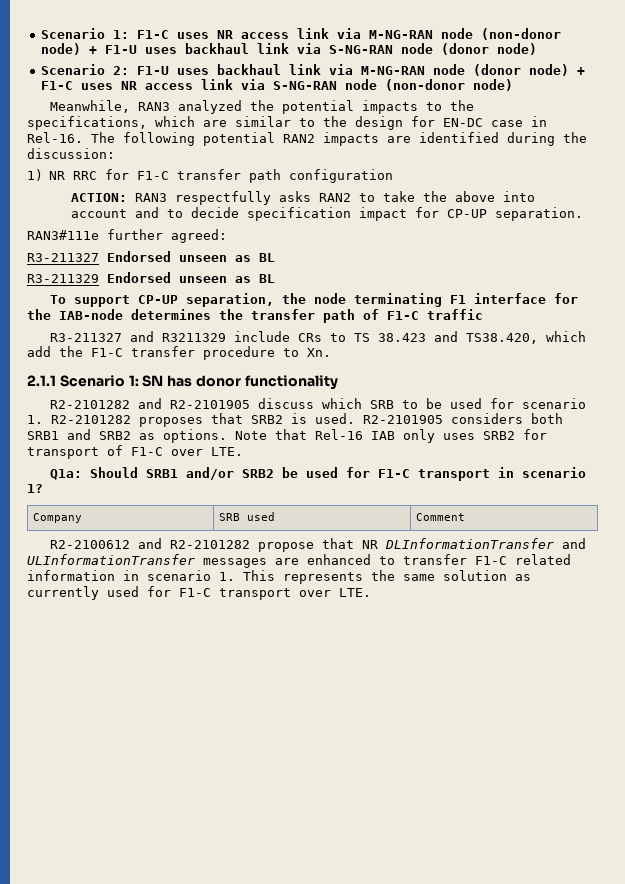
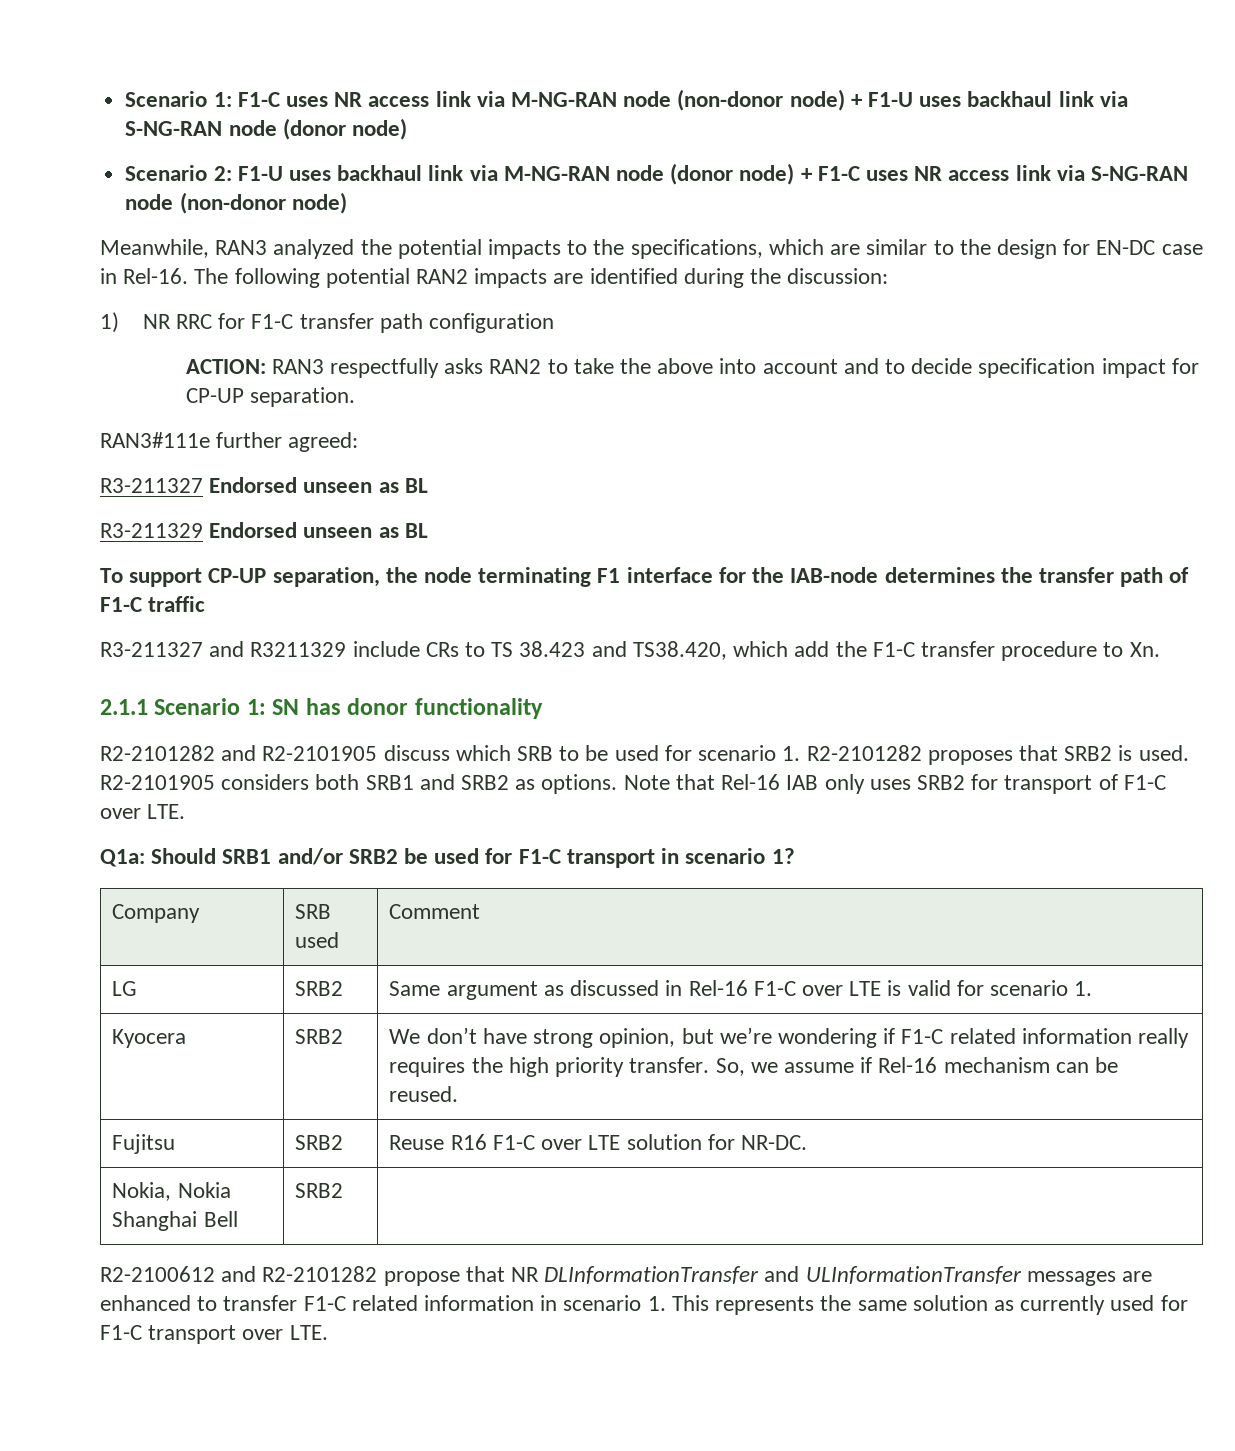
(465, 517) none -> [112,981,138,996] [295,981,344,996] [389,980,1093,1000] [112,1029,187,1048] [295,1029,344,1044] [389,1027,1189,1048] [389,1057,1118,1077] [389,1086,459,1102] [112,1134,176,1154] [295,1135,344,1150] [389,1134,807,1150] [112,1182,231,1201] [112,1211,238,1231] [295,1183,344,1198] // LG | SRB2 | Same argument as discussed in Rel-16 F1-C over LTE is valid for scenario 1. // Kyocera | SRB2 | We don’t have strong opinion, but we’re wondering if F1-C related information really requires the high priority transfer. So, we assume if Rel-16 mechanism can be reused. // Fujitsu | SRB2 | Reuse R16 F1-C over LTE solution for NR-DC. // Nokia, Nokia Shanghai Bell | SRB2 |

